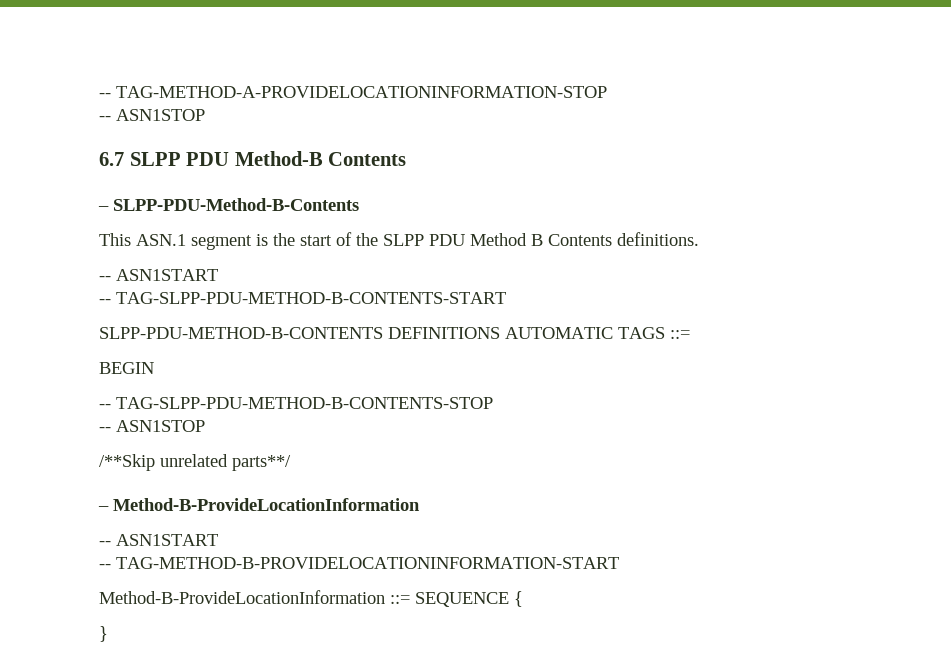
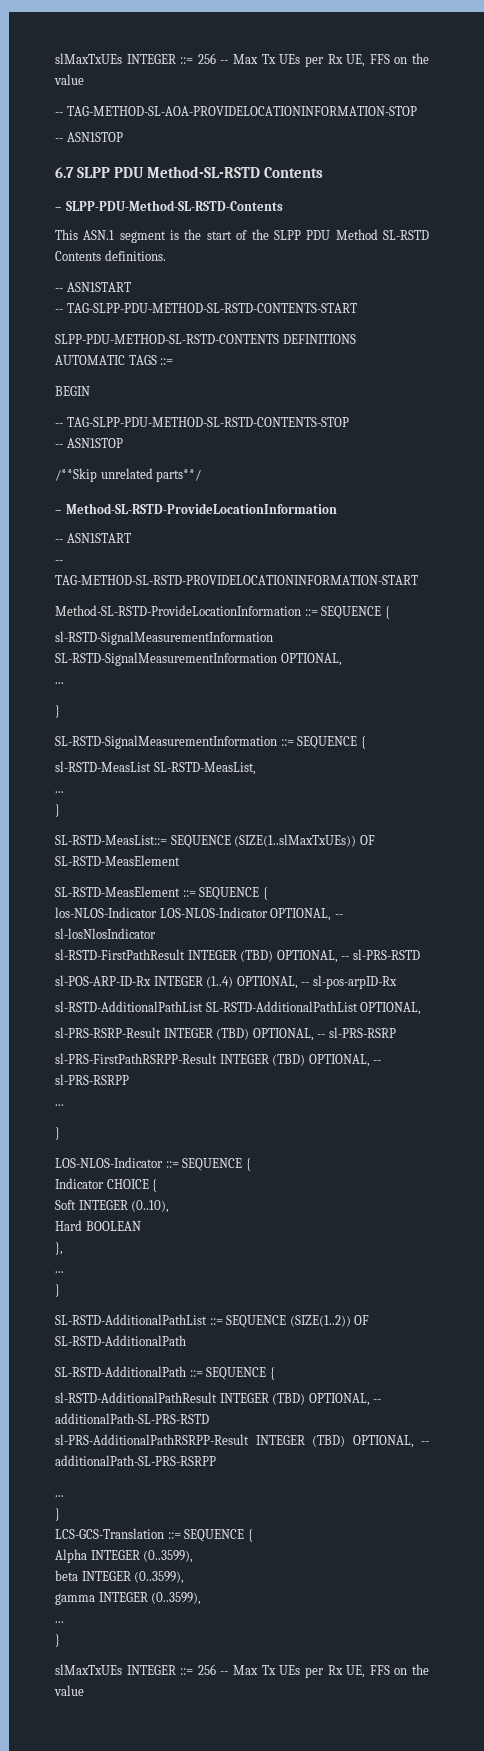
[99,86,607,98] -- TAG-METHOD-A-PROVIDELOCATIONINFORMATION-STOP -> [55,53,430,67] [54,74,84,85] [55,106,417,116] slMaxTxUEs INTEGER ::= 256 -- Max Tx UEs per Rx UE, FFS on the value // -- TAG-METHOD-SL-AOA-PROVIDELOCATIONINFORMATION-STOP
[234,151,323,166] Method-B -> [146,166,260,178] Method-SL-RSTD
[113,198,359,211] SLPP-PDU-Method-B-Contents -> [65,200,283,211] SLPP-PDU-Method-SL-RSTD-Contents
[531,234,543,246] B -> [383,230,430,240] SL-RSTD
[116,292,506,304] [99,327,383,339] TAG-SLPP-PDU-METHOD-B-CONTENTS-START // SLPP-PDU-METHOD-B-CONTENTS -> [66,303,357,313] [55,334,279,344] TAG-SLPP-PDU-METHOD-SL-RSTD-CONTENTS-START // SLPP-PDU-METHOD-SL-RSTD-CONTENTS
[116,397,493,409] TAG-SLPP-PDU-METHOD-B-CONTENTS-STOP -> [66,417,349,427] TAG-SLPP-PDU-METHOD-SL-RSTD-CONTENTS-STOP
[113,498,420,511] [99,534,218,546] [99,557,619,569] [99,590,523,607] [99,626,108,642] Method-B-ProvideLocationInformation // -- ASN1START // -- TAG-METHOD-B-PROVIDELOCATIONINFORMATION-START // Method-B-ProvideLocationInformation ::= SEQUENCE { // } -> [65,503,337,514] [55,533,131,543] [55,560,63,564] [55,575,418,585] [55,605,390,619] [55,631,273,645] [55,652,342,666] [55,682,64,684] [55,705,60,718] [55,735,366,749] [55,761,256,775] [55,791,64,793] [55,804,60,817] [55,834,375,848] [55,855,180,866] [55,886,268,900] [55,907,343,921] [55,928,156,939] [55,949,420,963] [55,975,397,989] [55,1001,422,1015] [55,1027,396,1041] [55,1053,382,1067] [55,1074,129,1085] [55,1104,64,1106] [55,1127,60,1140] [55,1157,251,1171] [55,1178,158,1192] [55,1200,170,1213] [55,1220,141,1231] [55,1242,63,1255] [55,1271,64,1273] [55,1284,60,1297] [55,1314,370,1328] [55,1335,186,1346] [55,1366,275,1380] [55,1392,382,1406] [55,1413,209,1424] [55,1434,429,1448] [55,1455,216,1466] [55,1495,64,1497] [55,1508,60,1521] [55,1528,253,1542] [55,1549,194,1563] [55,1570,185,1584] [55,1592,202,1605] [55,1621,64,1623] [55,1634,60,1647] [55,1664,430,1678] [54,1685,84,1696] Method-SL-RSTD-ProvideLocationInformation // -- ASN1START // -- TAG-METHOD-SL-RSTD-PROVIDELOCATIONINFORMATION-START // Method-SL-RSTD-ProvideLocationInformation ::= SEQUENCE { // sl-RSTD-SignalMeasurementInformation SL-RSTD-SignalMeasurementInformation OPTIONAL, // ... // } // SL-RSTD-SignalMeasurementInformation ::= SEQUENCE { // sl-RSTD-MeasList SL-RSTD-MeasList, // ... // } // SL-RSTD-MeasList::= SEQUENCE (SIZE(1..slMaxTxUEs)) OF SL-RSTD-MeasElement // SL-RSTD-MeasElement ::= SEQUENCE { // los-NLOS-Indicator LOS-NLOS-Indicator OPTIONAL, -- sl-losNlosIndicator // sl-RSTD-FirstPathResult INTEGER (TBD) OPTIONAL, -- sl-PRS-RSTD // sl-POS-ARP-ID-Rx INTEGER (1..4) OPTIONAL, -- sl-pos-arpID-Rx // sl-RSTD-AdditionalPathList SL-RSTD-AdditionalPathList OPTIONAL, // sl-PRS-RSRP-Result INTEGER (TBD) OPTIONAL, -- sl-PRS-RSRP // sl-PRS-FirstPathRSRPP-Result INTEGER (TBD) OPTIONAL, -- sl-PRS-RSRPP // ... // } // LOS-NLOS-Indicator ::= SEQUENCE { // Indicator CHOICE { // Soft INTEGER (0..10), // Hard BOOLEAN // }, // ... // } // SL-RSTD-AdditionalPathList ::= SEQUENCE (SIZE(1..2)) OF SL-RSTD-AdditionalPath // SL-RSTD-AdditionalPath ::= SEQUENCE { // sl-RSTD-AdditionalPathResult INTEGER (TBD) OPTIONAL, -- additionalPath-SL-PRS-RSTD // sl-PRS-AdditionalPathRSRPP-Result INTEGER (TBD) OPTIONAL, -- additionalPath-SL-PRS-RSRPP // ... // } // LCS-GCS-Translation ::= SEQUENCE { // Alpha INTEGER (0..3599), // beta INTEGER (0..3599), // gamma INTEGER (0..3599), // ... // } // slMaxTxUEs INTEGER ::= 256 -- Max Tx UEs per Rx UE, FFS on the value

